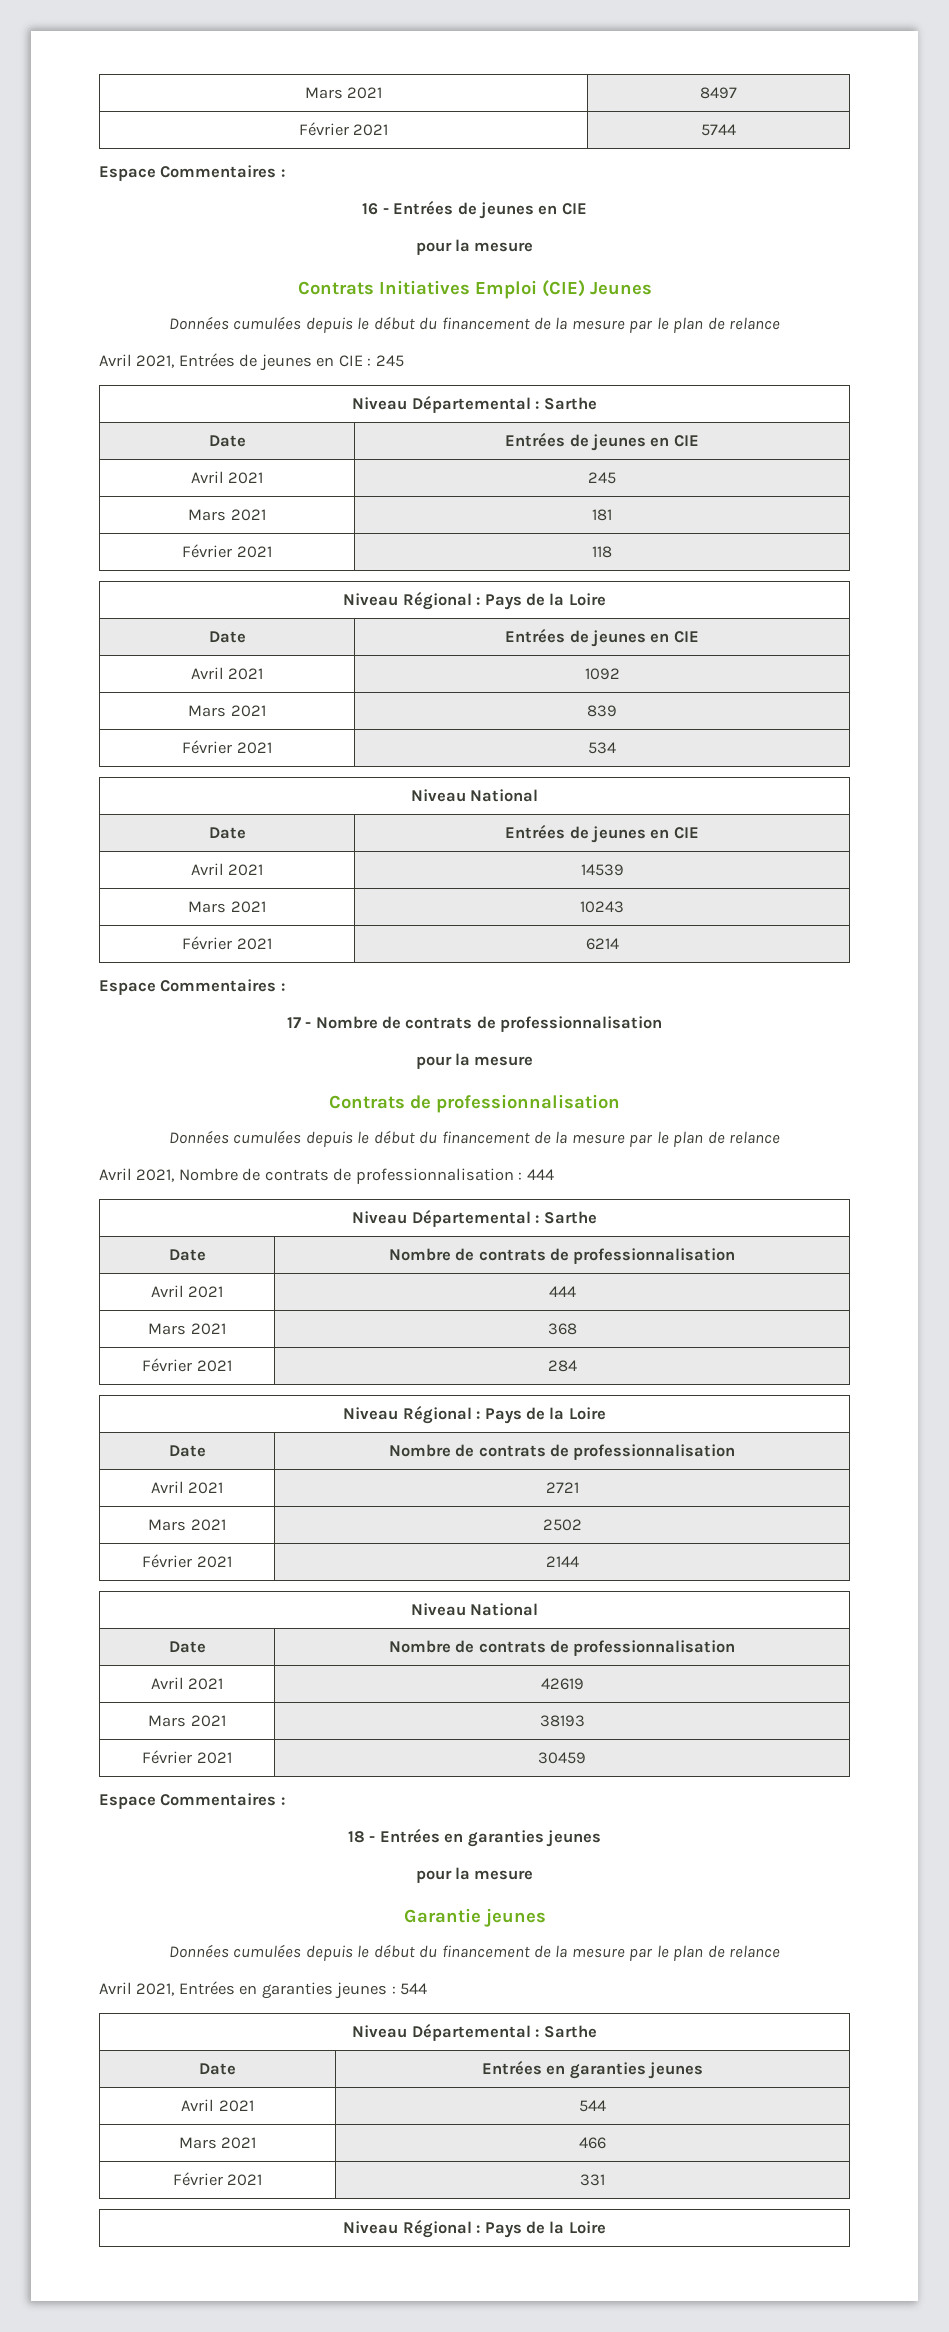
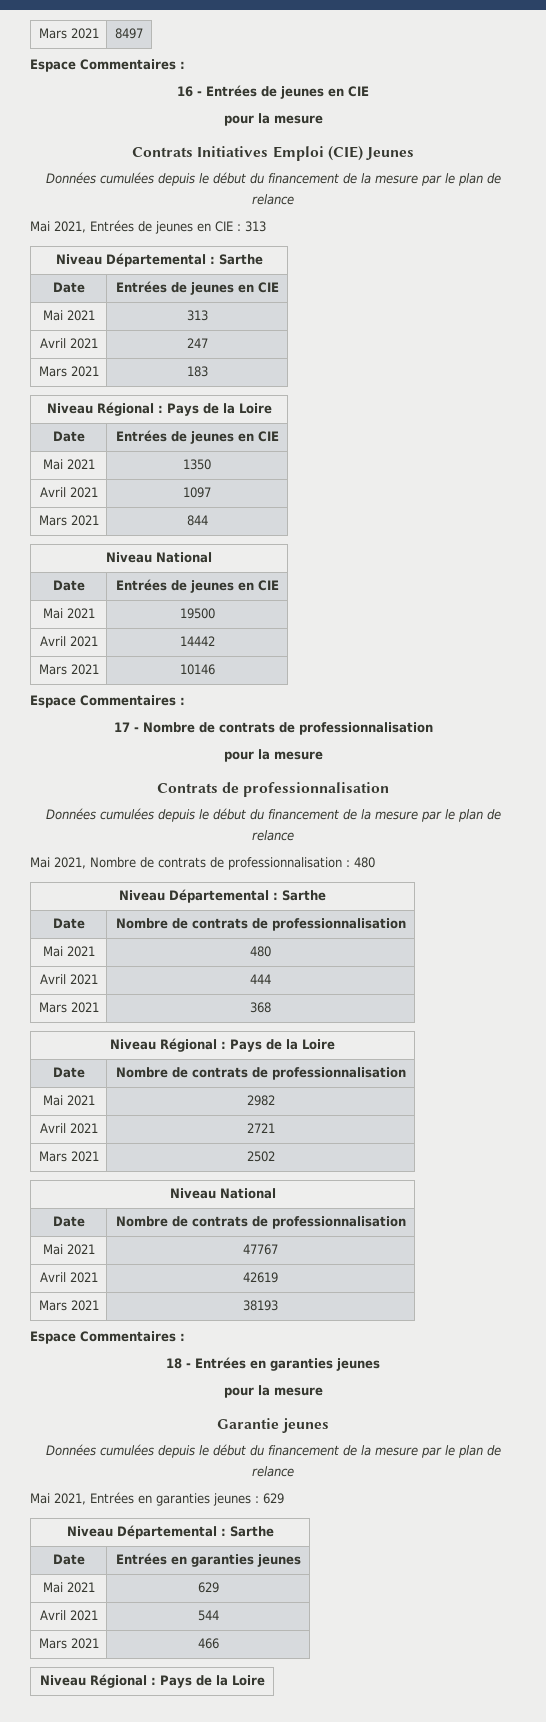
[298,122,389,136] [701,124,736,136] // Février 2021 | 5744 -> (143, 33) none
[99,354,132,366] Avril -> [30,221,50,232] Mai
[375,355,404,367] 245 -> [245,221,266,232] 313
[190,471,264,484] [588,472,616,484] [188,509,266,521] [592,509,612,521] [182,544,272,558] [592,546,612,558] // Avril 2021 | 245 // Mars 2021 | 181 // Février 2021 | 118 -> [42,310,95,321] [186,310,208,321] [39,338,98,349] [186,338,208,348] [38,366,99,377] [186,366,208,377] // Mai 2021 | 313 // Avril 2021 | 247 // Mars 2021 | 183
[190,667,264,680] [584,668,620,680] [188,705,266,717] [587,705,617,717] [182,740,272,754] [588,742,616,754] // Avril 2021 | 1092 // Mars 2021 | 839 // Février 2021 | 534 -> [42,459,95,470] [183,459,211,470] [39,487,98,498] [183,487,211,498] [38,515,99,526] [186,515,208,526] // Mai 2021 | 1350 // Avril 2021 | 1097 // Mars 2021 | 844
[190,863,264,876] [580,864,624,876] [188,901,266,913] [580,901,624,913] [182,936,272,950] [585,938,619,950] // Avril 2021 | 14539 // Mars 2021 | 10243 // Février 2021 | 6214 -> [42,608,95,619] [179,608,215,619] [39,636,98,647] [179,636,215,646] [38,664,99,675] [179,664,215,675] // Mai 2021 | 19500 // Avril 2021 | 14442 // Mars 2021 | 10146
[99,1168,132,1180] Avril -> [30,857,50,868] Mai
[526,1169,554,1180] 444 -> [354,857,375,868] 480
(736, 1256) none -> [42,946,95,957] [250,946,271,957] // Mai 2021 | 480
[142,1358,232,1372] [547,1360,577,1372] // Février 2021 | 284 -> (271, 1007) none
(736, 1452) none -> [42,1095,95,1106] [246,1095,275,1106] // Mai 2021 | 2982
[142,1554,232,1568] [545,1556,579,1567] // Février 2021 | 2144 -> (275, 1156) none
(736, 1648) none -> [42,1244,95,1255] [243,1244,278,1255] // Mai 2021 | 47767
[142,1750,232,1764] [538,1752,586,1764] // Février 2021 | 30459 -> (278, 1305) none
[99,1982,132,1994] Avril -> [30,1493,50,1504] Mai
[400,1983,428,1995] 544 -> [263,1493,284,1504] 629
(704, 2070) none -> [42,1582,95,1593] [197,1582,219,1593] // Mai 2021 | 629
[172,2172,263,2186] [580,2174,605,2186] // Février 2021 | 331 -> (219, 1643) none

